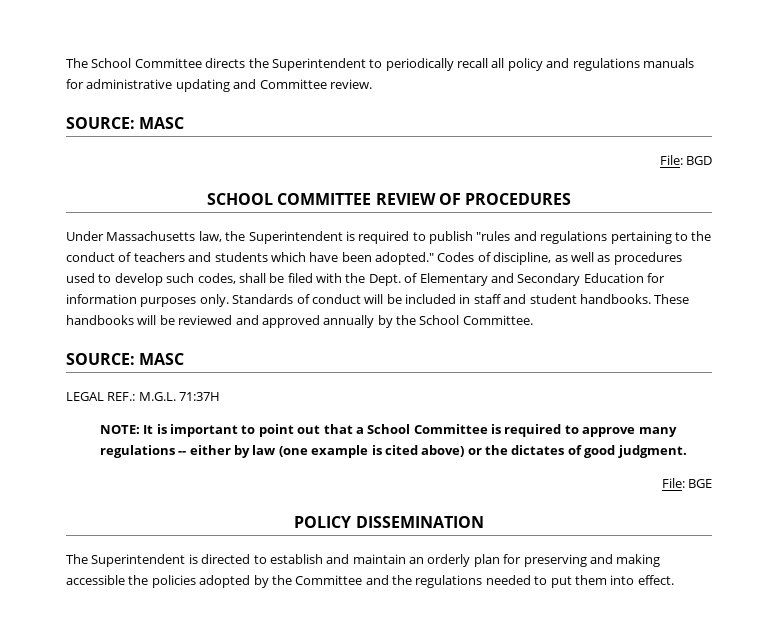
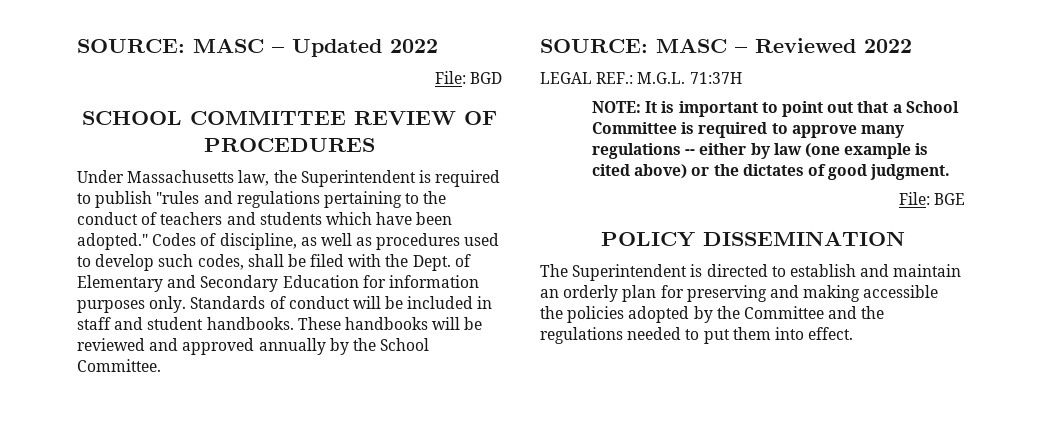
[66,58,694,71] [66,79,372,92] [66,117,185,129] The School Committee directs the Superintendent to periodically recall all policy and regulations manuals for administrative updating and Committee review. // SOURCE: MASC -> [77,38,438,57] SOURCE: MASC – Updated 2022
(185, 359) none -> [735,38,912,53] – Reviewed 2022

